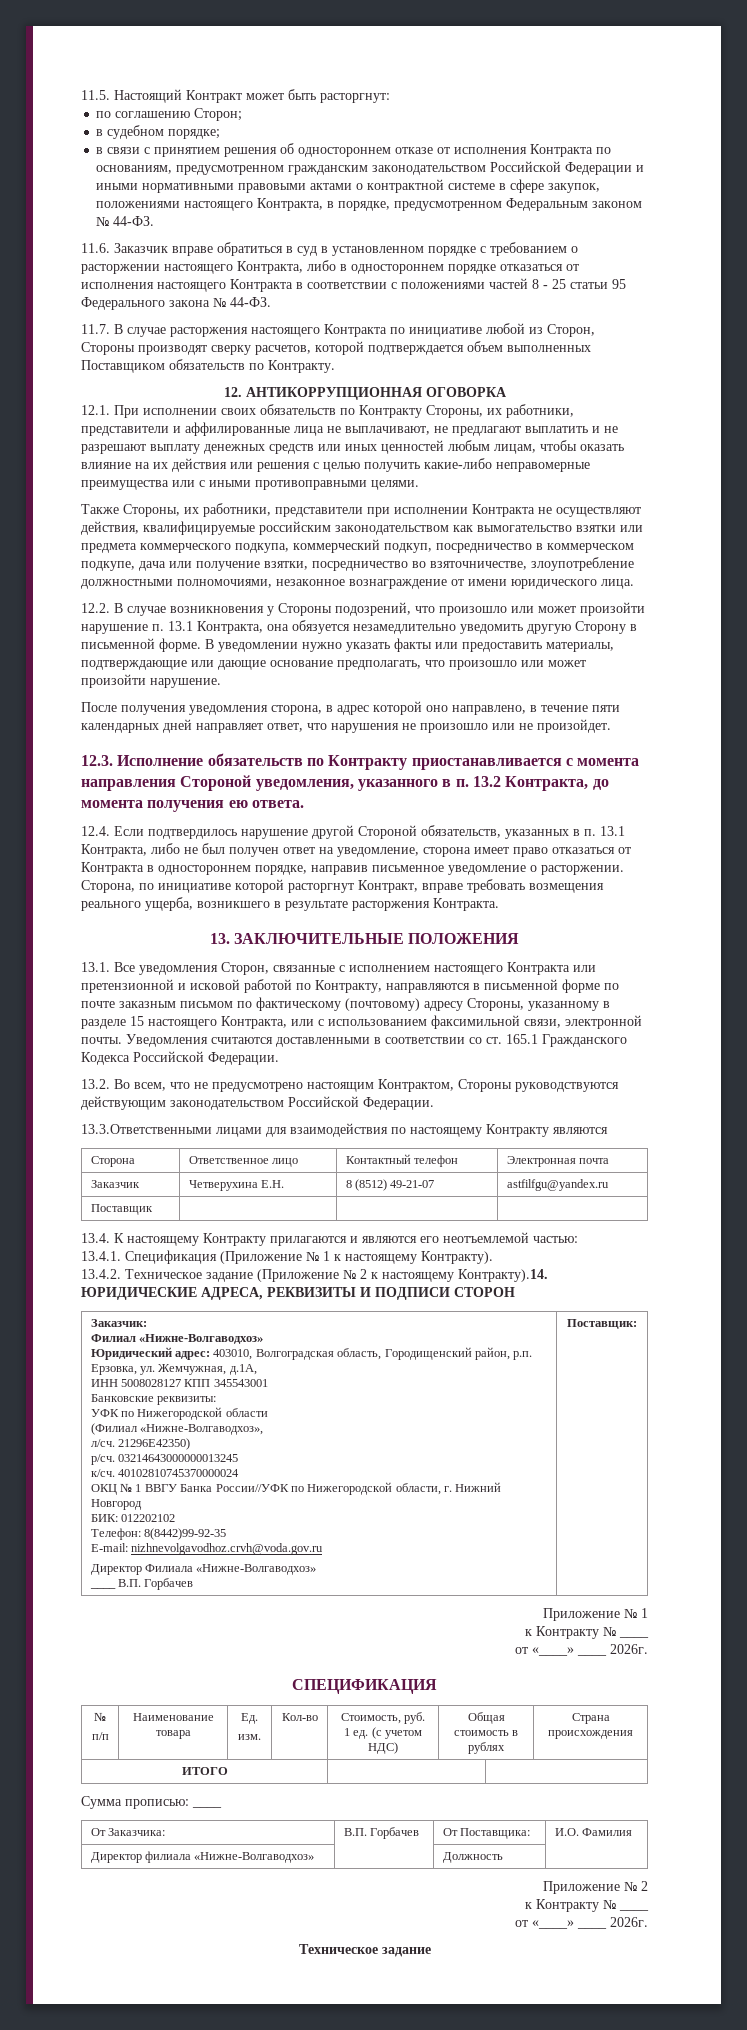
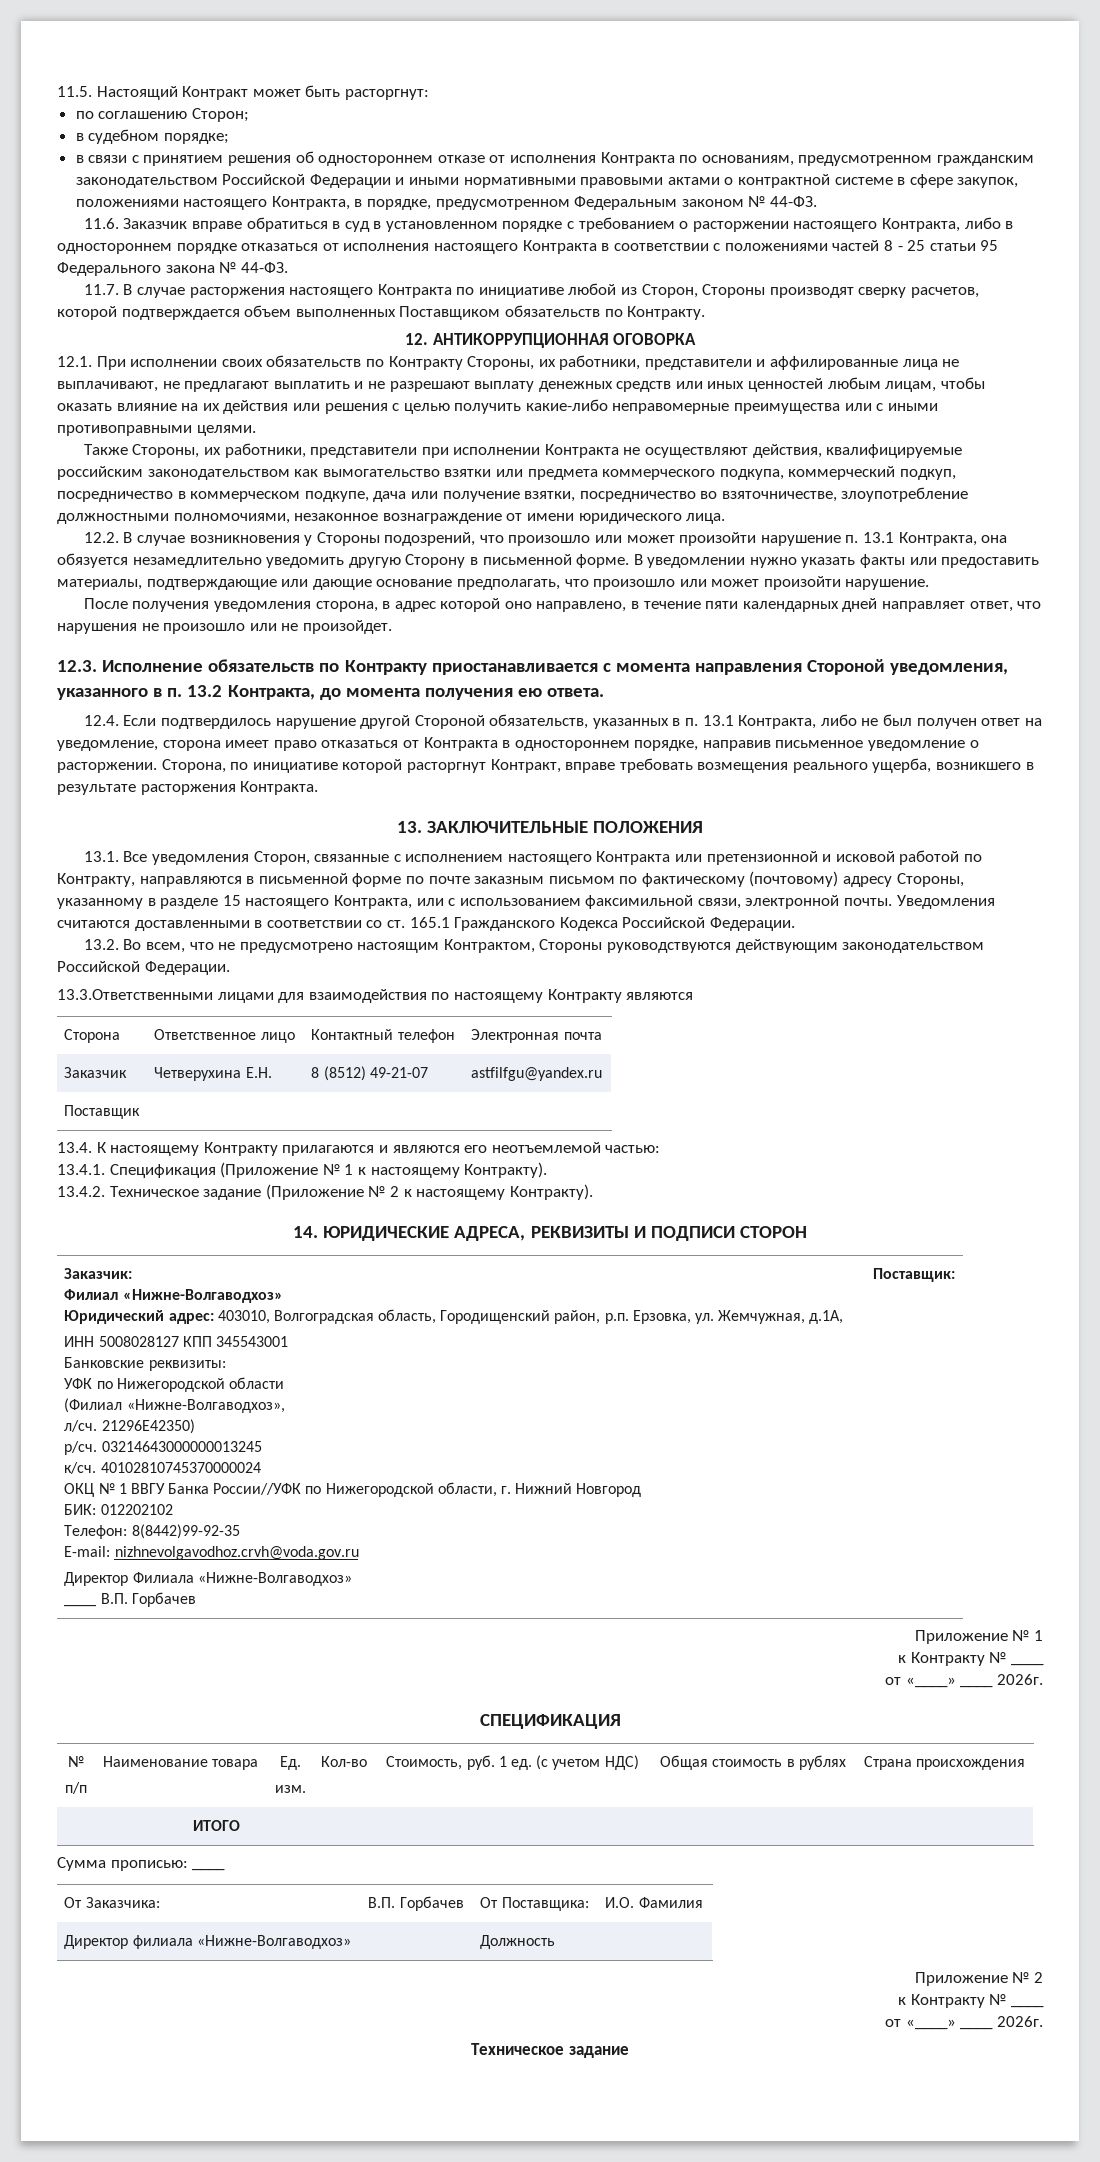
[458,1269,548,1282] Контракту).14. -> [509,1184,593,1200] [293,1226,319,1238] Контракту). // 14.

